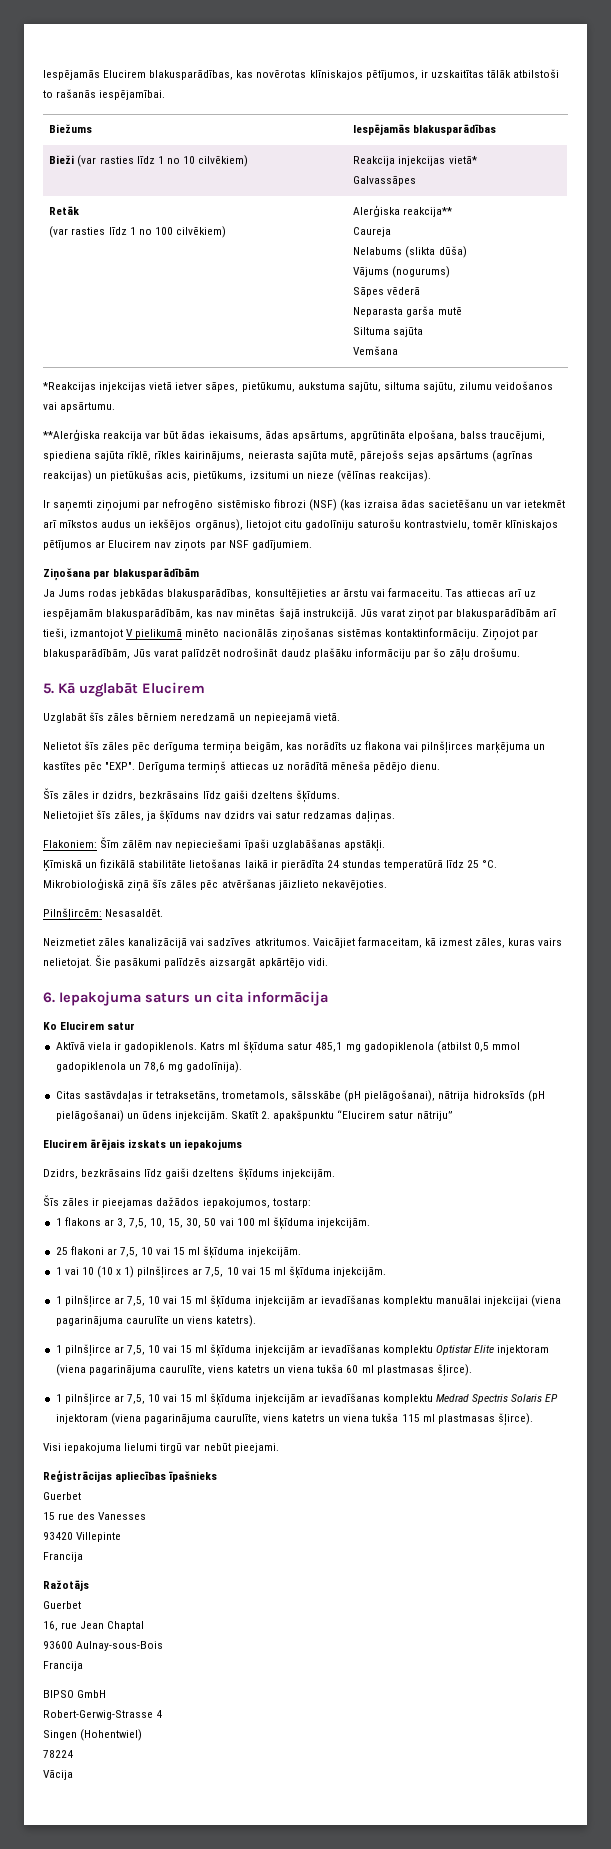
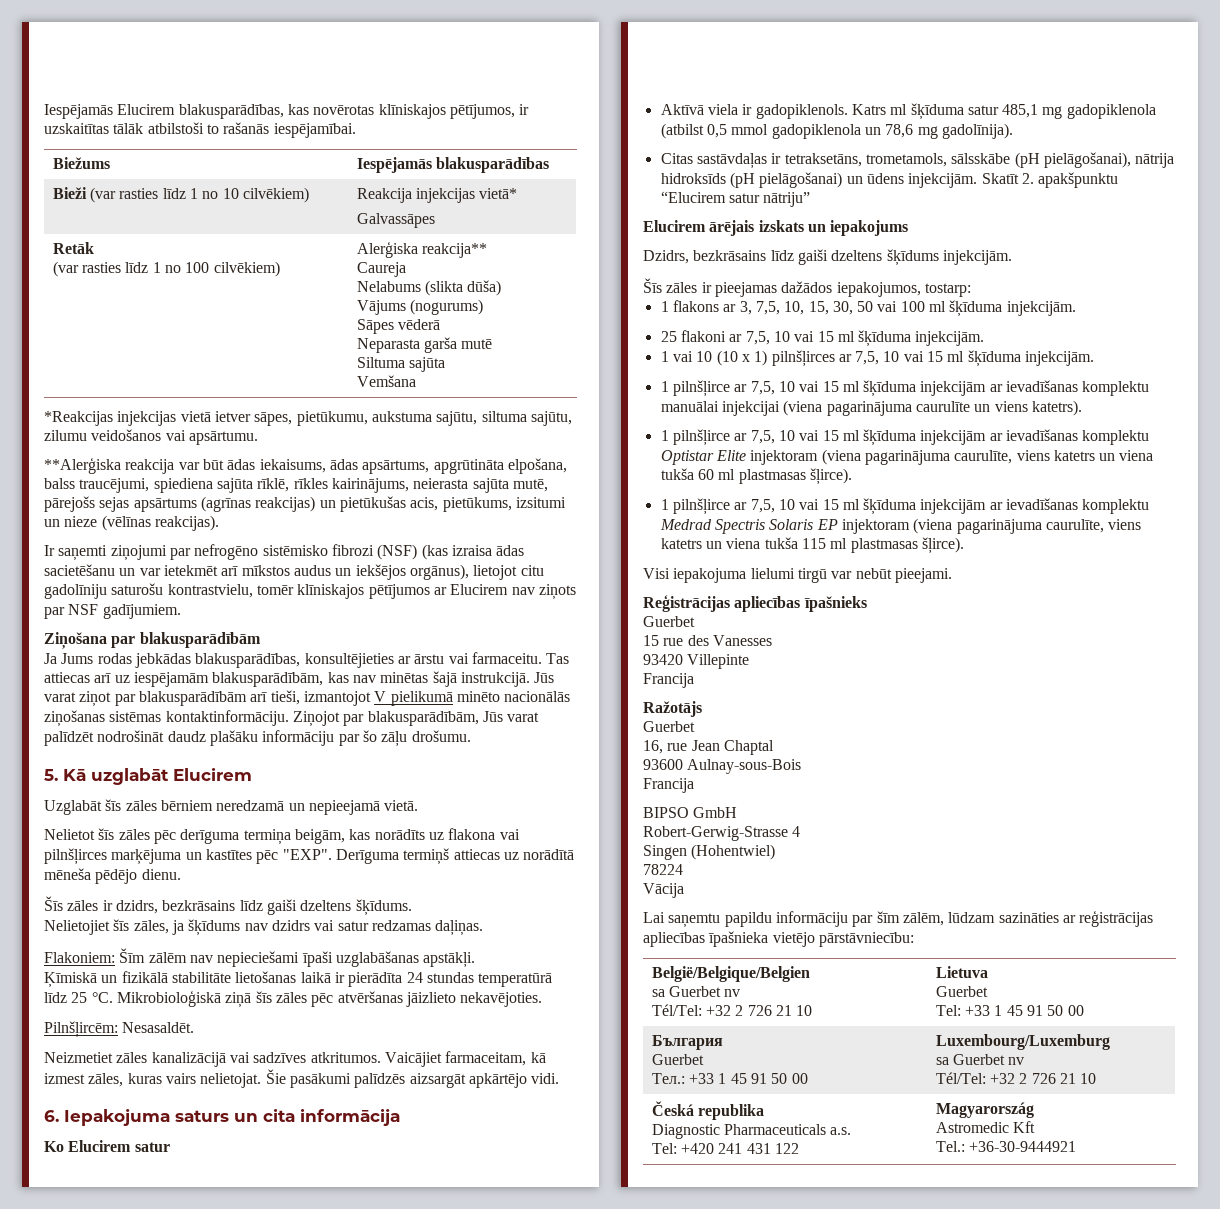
(73, 1775) none -> [643,910,1154,928] [643,931,914,947] [651,966,810,982] [651,986,741,997] [651,1004,813,1016] [935,966,988,978] [935,986,988,997] [935,1005,1084,1016] [651,1035,723,1050] [651,1054,704,1065] [651,1073,808,1084] [935,1034,1110,1050] [935,1054,1025,1065] [935,1072,1097,1084] [651,1101,765,1120] [651,1124,852,1139] [651,1143,799,1154] [935,1102,1034,1118] [935,1121,1036,1133] [935,1141,1077,1152] // Lai saņemtu papildu informāciju par šīm zālēm, lūdzam sazināties ar reģistrācijas apliecības īpašnieka vietējo pārstāvniecību: // België/Belgique/Belgien // sa Guerbet nv // Tél/Tel: +32 2 726 21 10 | Lietuva // Guerbet // Tel: +33 1 45 91 50 00 // България // Guerbet // Teл.: +33 1 45 91 50 00 | Luxembourg/Luxemburg // sa Guerbet nv // Tél/Tel: +32 2 726 21 10 // Česká republika // Diagnostic Pharmaceuticals a.s. // Tel: +420 241 431 122 | Magyarország // Astromedic Kft // Tel.: +36-30-9444921

